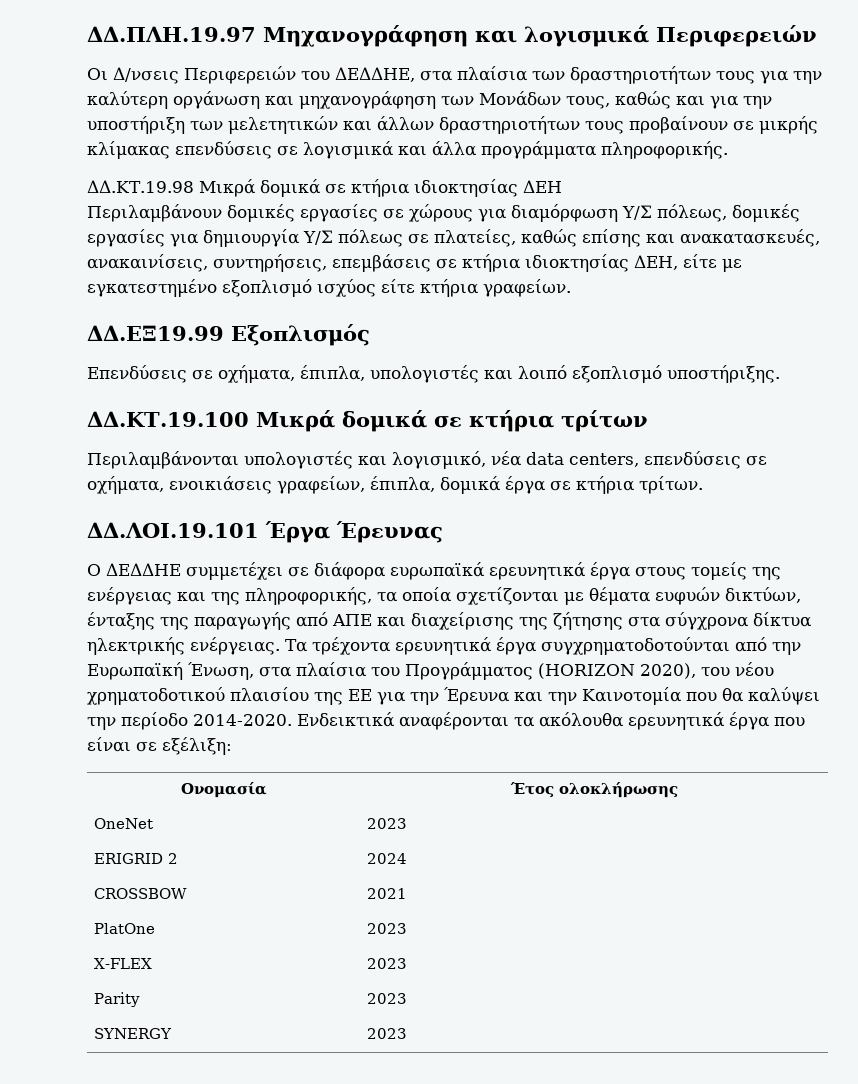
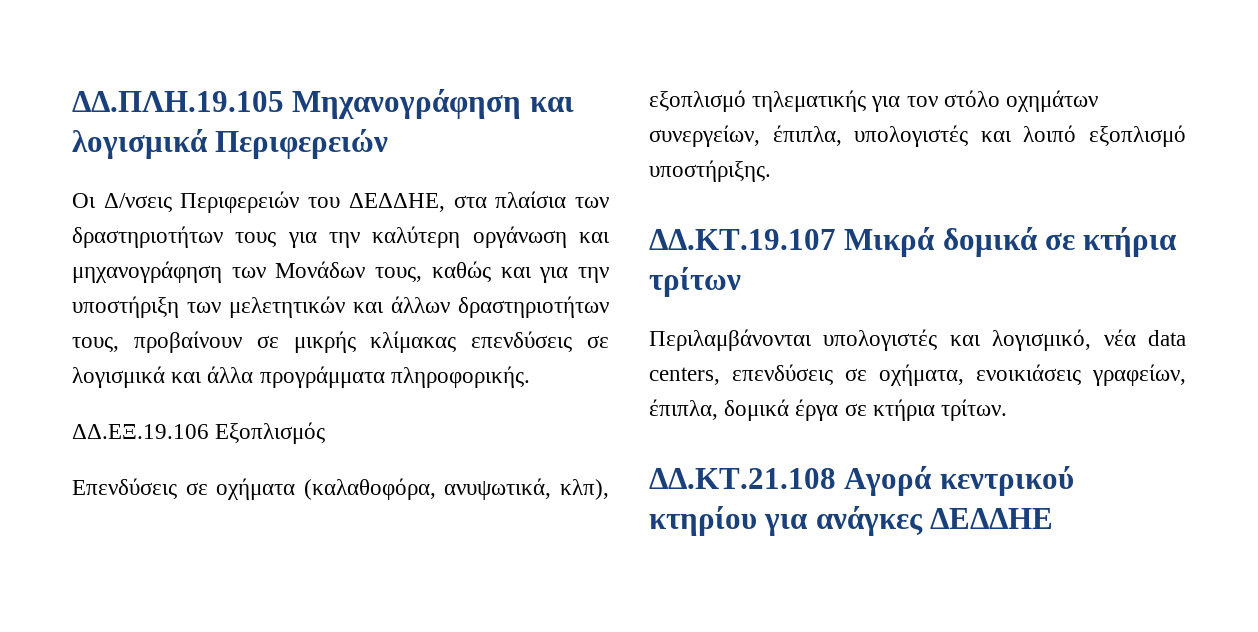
[87,26,256,42] ΔΔ.ΠΛΗ.19.97 -> [72,91,284,112] ΔΔ.ΠΛΗ.19.105
[585,120,624,134] τους -> [72,336,119,353] τους,
[87,179,562,197] [87,204,800,222] [87,229,820,247] [87,254,742,272] [87,279,571,297] [87,324,370,346] [87,365,295,383] ΔΔ.ΚΤ.19.98 Μικρά δομικά σε κτήρια ιδιοκτησίας ΔΕΗ // Περιλαμβάνουν δομικές εργασίες σε χώρους για διαμόρφωση Υ/Σ πόλεως, δομικές εργασίες για δημιουργία Υ/Σ πόλεως σε πλατείες, καθώς επίσης και ανακατασκευές, ανακαινίσεις, συντηρήσεις, επεμβάσεις σε κτήρια ιδιοκτησίας ΔΕΗ, είτε με εγκατεστημένο εξοπλισμό ισχύος είτε κτήρια γραφείων. // ΔΔ.ΕΞ19.99 Εξοπλισμός // Επενδύσεις σε οχήματα, -> [72,422,326,444] [72,478,609,500] [649,90,1099,112] [649,125,760,147] ΔΔ.ΕΞ.19.106 Εξοπλισμός // Επενδύσεις σε οχήματα (καλαθοφόρα, ανυψωτικά, κλπ), εξοπλισμό τηλεματικής για τον στόλο οχημάτων συνεργείων,
[87,411,249,427] ΔΔ.ΚΤ.19.100 -> [649,229,836,250] ΔΔ.ΚΤ.19.107
[87,521,443,543] [87,562,781,580] [87,587,801,605] [87,612,812,630] [87,637,801,655] [87,662,774,680] [87,687,820,705] [87,712,805,730] [87,737,232,755] [181,782,267,798] [509,782,678,798] [93,818,153,829] [366,818,407,829] [93,853,178,864] [366,853,407,864] [93,888,187,899] [366,888,407,899] [93,923,155,934] [366,923,407,934] [93,958,152,969] [366,958,407,969] [93,992,140,1007] [366,993,407,1004] [93,1028,172,1039] [366,1028,407,1039] ΔΔ.ΛΟΙ.19.101 Έργα Έρευνας // Ο ΔΕΔΔΗΕ συμμετέχει σε διάφορα ευρωπαϊκά ερευνητικά έργα στους τομείς της ενέργειας και της πληροφορικής, τα οποία σχετίζονται με θέματα ευφυών δικτύων, ένταξης της παραγωγής από ΑΠΕ και διαχείρισης της ζήτησης στα σύγχρονα δίκτυα ηλεκτρικής ενέργειας. Τα τρέχοντα ερευνητικά έργα συγχρηματοδοτούνται από την Ευρωπαϊκή Ένωση, στα πλαίσια του Προγράμματος (HORIZON 2020), του νέου χρηματοδοτικού πλαισίου της ΕΕ για την Έρευνα και την Καινοτομία που θα καλύψει την περίοδο 2014-2020. Ενδεικτικά αναφέρονται τα ακόλουθα ερευνητικά έργα που είναι σε εξέλιξη: // Ονομασία | Έτος ολοκλήρωσης // OneNet | 2023 // ERIGRID 2 | 2024 // CROSSBOW | 2021 // PlatOne | 2023 // X-FLEX | 2023 // Parity | 2023 // SYNERGY | 2023 -> [649,466,1074,496] [649,506,1054,536] ΔΔ.ΚΤ.21.108 Αγορά κεντρικού κτηρίου για ανάγκες ΔΕΔΔΗΕ

